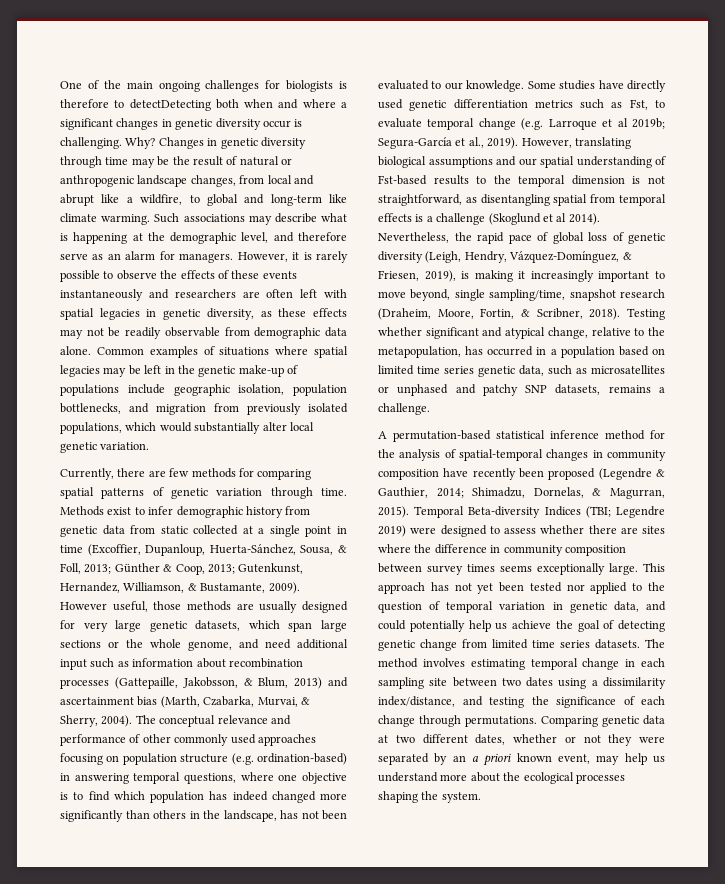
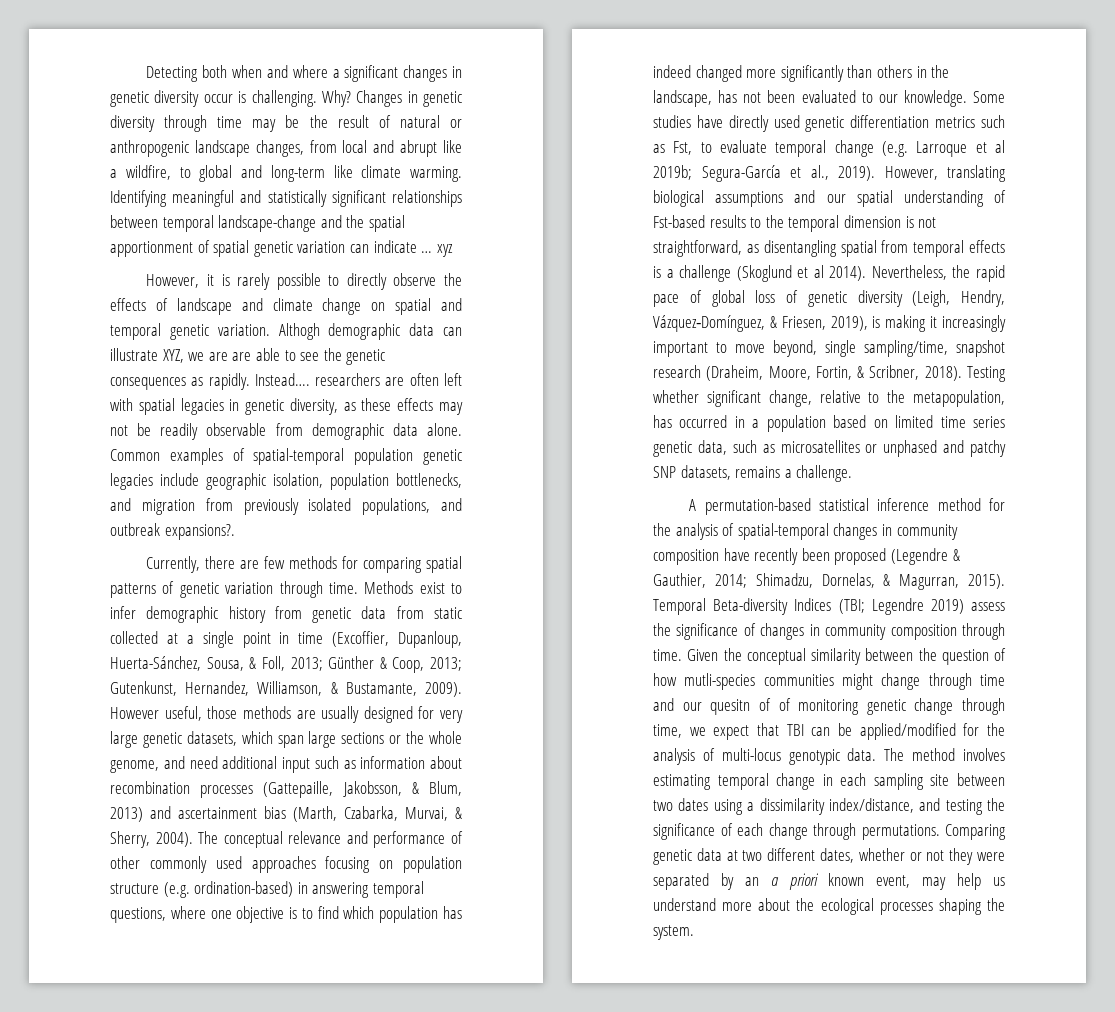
[60,80,347,92] [60,99,211,111] One of the main ongoing challenges for biologists is therefore to detectDetecting -> [146,66,199,82] Detecting
[154,213,347,225] [60,232,347,244] [60,251,234,263] Such associations may describe what is happening at the demographic level, and therefore serve as an alarm for managers. -> [110,190,462,207] [110,215,405,232] [110,240,453,257] Identifying meaningful and statistically significant relationships between temporal landscape-change and the spatial apportionment of spatial genetic variation can indicate … xyz //
(114, 275) none -> [346,273,387,290] directly
[231,270,297,279] [60,289,169,301] these events instantaneously and -> [176,298,462,315] [110,323,462,340] [110,348,386,365] [110,373,310,390] landscape and climate change on spatial and temporal genetic variation. Althogh demographic data can illustrate XYZ, we are are able to see the genetic consequences as rapidly. Instead….
[219,346,349,358] [60,365,298,377] [60,384,119,396] situations where spatial legacies may be left in the genetic make-up of populations -> [253,448,463,465] [110,473,153,490] spatial-temporal population genetic legacies
[125,422,314,434] [60,442,150,453] which would substantially alter local genetic variation. -> [440,498,462,511] [110,523,235,540] and outbreak expansions?.
[482,327,546,339] and atypical -> (761, 398) none
[410,525,665,537] [378,544,626,556] [378,563,665,575] [378,582,665,594] [378,601,666,613] [378,620,665,632] [378,639,640,651] were designed to assess whether there are sites where the difference in community composition between survey times seems exceptionally large. This approach has not yet been tested nor applied to the question of temporal variation in genetic data, and could potentially help us achieve the goal of detecting genetic change from limited time series datasets. -> [971,602,1005,611] [653,623,1005,640] [653,648,1006,665] [653,673,1005,690] [653,698,1005,715] [653,723,1005,740] [653,748,877,765] assess the significance of changes in community composition through time. Given the conceptual similarity between the question of how mutli-species communities might change through time and our quesitn of of monitoring genetic change through time, we expect that TBI can be applied/modified for the analysis of multi-locus genotypic data.

